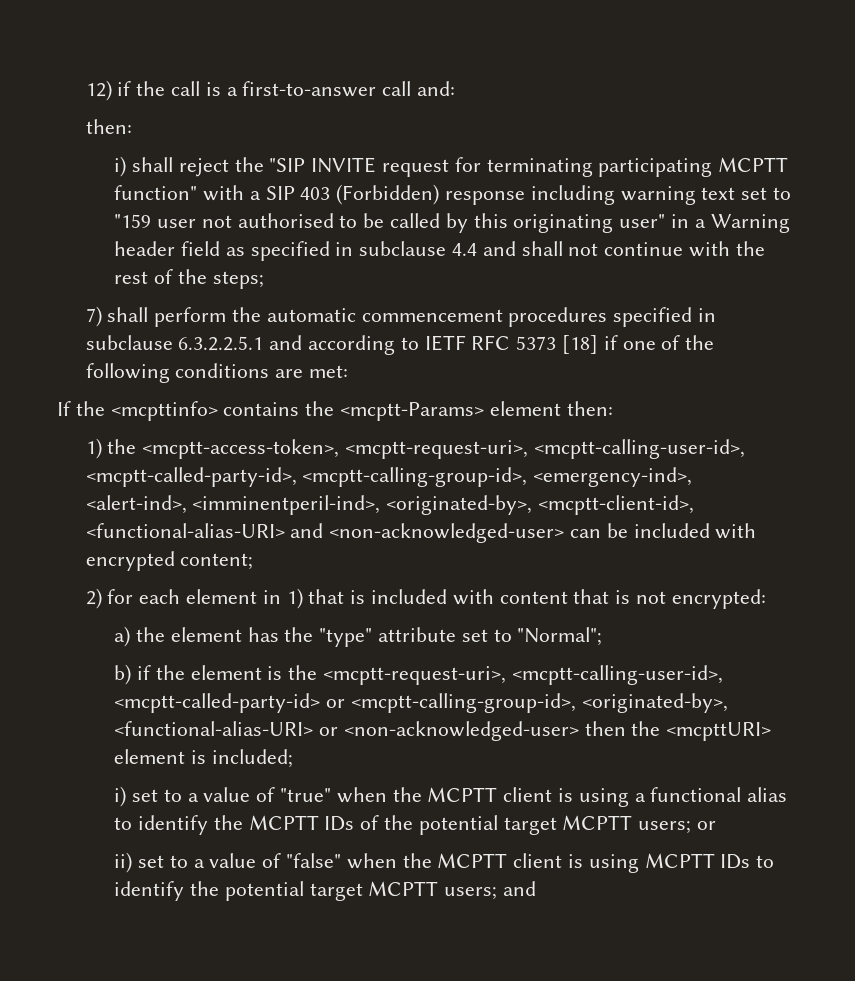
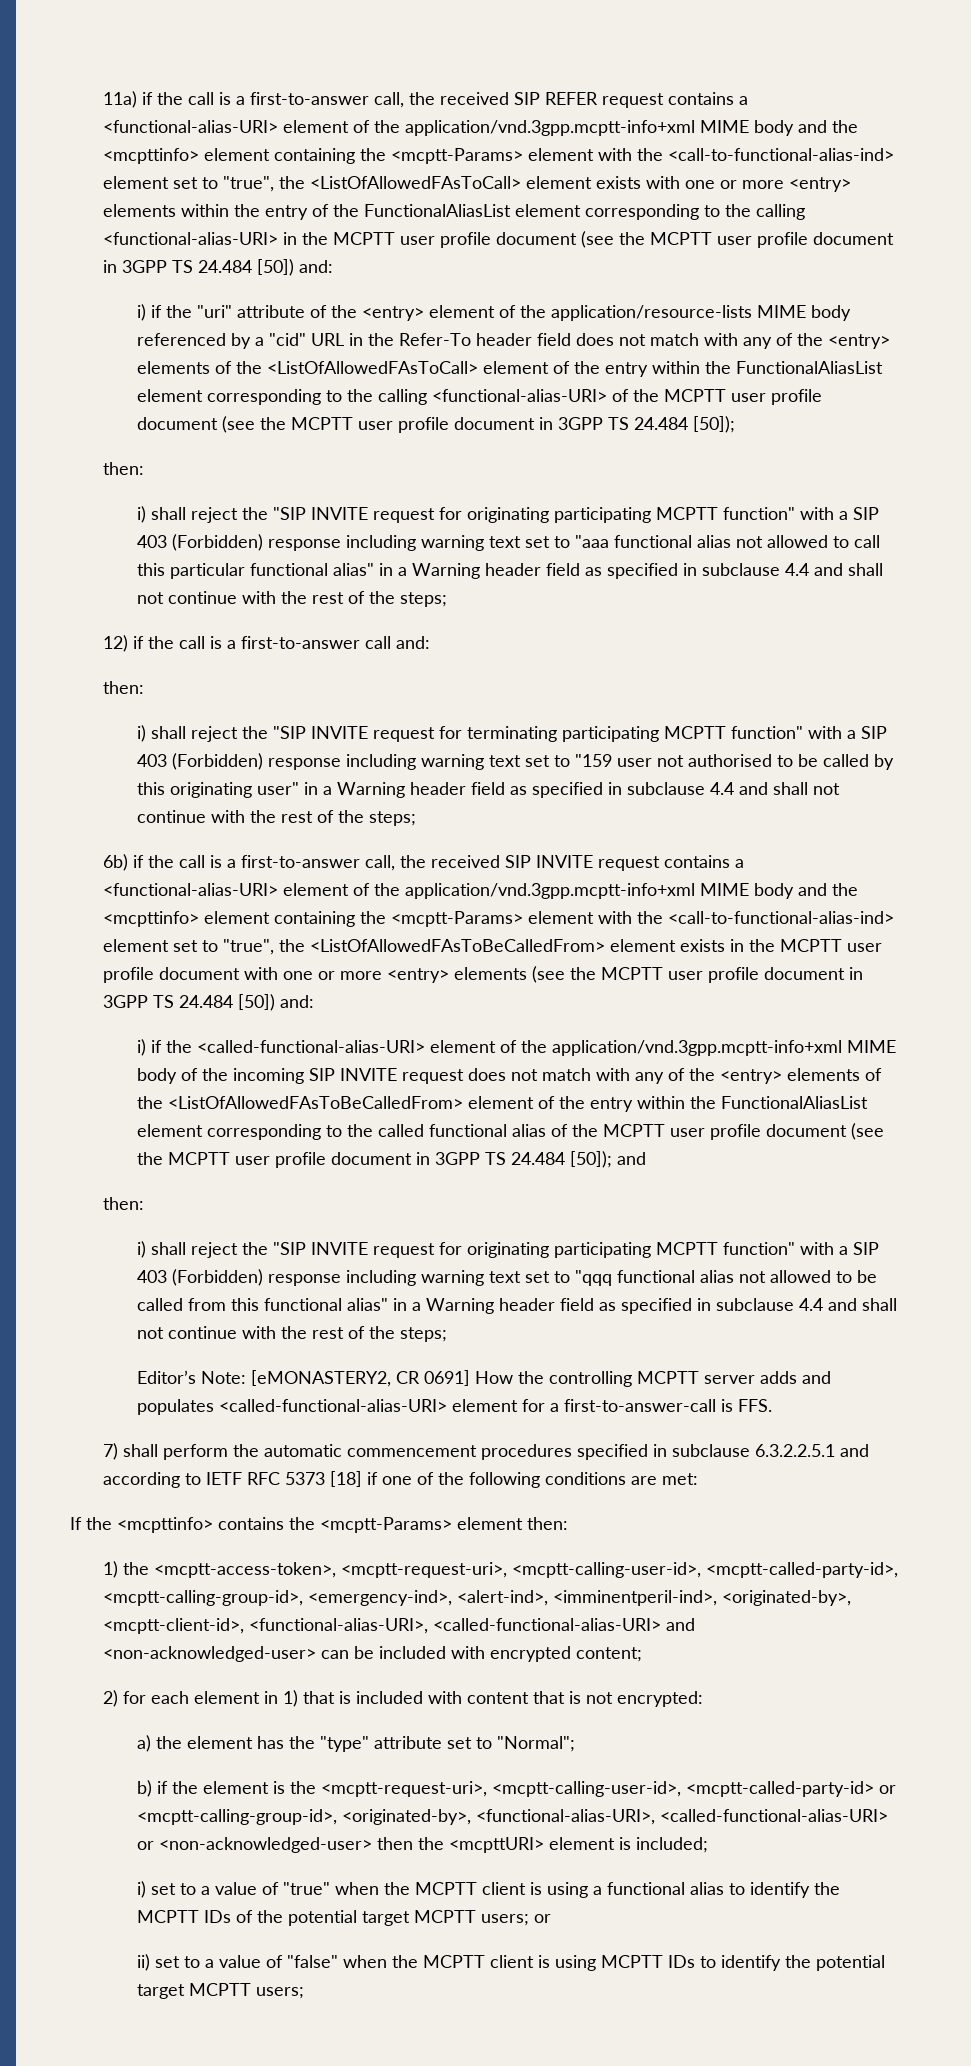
(85, 90) none -> [103,91,749,108] [103,120,859,136] [103,148,895,164] [103,176,852,192] [103,204,806,220] [103,231,895,248] [103,259,334,276] [136,304,851,321] [136,333,890,349] [136,361,883,377] [136,389,822,405] [136,416,735,433] [103,462,145,475] [136,506,879,523] [136,534,880,551] [136,563,883,579] [136,591,447,607] 11a) if the call is a first-to-answer call, the received SIP REFER request contains a <functional-alias-URI> element of the application/vnd.3gpp.mcptt-info+xml MIME body and the <mcpttinfo> element containing the <mcptt-Params> element with the <call-to-functional-alias-ind> element set to "true", the <ListOfAllowedFAsToCall> element exists with one or more <entry> elements within the entry of the FunctionalAliasList element corresponding to the calling <functional-alias-URI> in the MCPTT user profile document (see the MCPTT user profile document in 3GPP TS 24.484 [50]) and: // i) if the "uri" attribute of the <entry> element of the application/resource-lists MIME body referenced by a "cid" URL in the Refer-To header field does not match with any of the <entry> elements of the <ListOfAllowedFAsToCall> element of the entry within the FunctionalAliasList element corresponding to the calling <functional-alias-URI> of the MCPTT user profile document (see the MCPTT user profile document in 3GPP TS 24.484 [50]); // then: // i) shall reject the "SIP INVITE request for originating participating MCPTT function" with a SIP 403 (Forbidden) response including warning text set to "aaa functional alias not allowed to call this particular functional alias" in a Warning header field as specified in subclause 4.4 and shall not continue with the rest of the steps; //
(264, 280) none -> [103,854,745,871] [103,883,859,899] [103,911,895,927] [103,939,883,955] [103,966,864,983] [103,994,315,1011] [136,1039,896,1056] [136,1068,882,1084] [136,1096,868,1112] [136,1123,884,1140] [136,1151,646,1168] [103,1197,145,1210] [136,1241,879,1258] [136,1269,877,1286] [136,1298,897,1314] [136,1326,447,1342] [136,1370,831,1387] [136,1399,772,1415] // 6b) if the call is a first-to-answer call, the received SIP INVITE request contains a <functional-alias-URI> element of the application/vnd.3gpp.mcptt-info+xml MIME body and the <mcpttinfo> element containing the <mcptt-Params> element with the <call-to-functional-alias-ind> element set to "true", the <ListOfAllowedFAsToBeCalledFrom> element exists in the MCPTT user profile document with one or more <entry> elements (see the MCPTT user profile document in 3GPP TS 24.484 [50]) and: // i) if the <called-functional-alias-URI> element of the application/vnd.3gpp.mcptt-info+xml MIME body of the incoming SIP INVITE request does not match with any of the <entry> elements of the <ListOfAllowedFAsToBeCalledFrom> element of the entry within the FunctionalAliasList element corresponding to the called functional alias of the MCPTT user profile document (see the MCPTT user profile document in 3GPP TS 24.484 [50]); and // then: // i) shall reject the "SIP INVITE request for originating participating MCPTT function" with a SIP 403 (Forbidden) response including warning text set to "qqq functional alias not allowed to be called from this functional alias" in a Warning header field as specified in subclause 4.4 and shall not continue with the rest of the steps; // Editor’s Note: [eMONASTERY2, CR 0691] How the controlling MCPTT server adds and populates <called-functional-alias-URI> element for a first-to-answer-call is FFS.
[85,523,285,538] <functional-alias-URI> -> [249,1618,662,1634] <functional-alias-URI>, <called-functional-alias-URI>
[114,721,314,736] <functional-alias-URI> -> [475,1809,888,1825] <functional-alias-URI>, <called-functional-alias-URI>
[502,881,536,896] and -> (304, 1993) none

